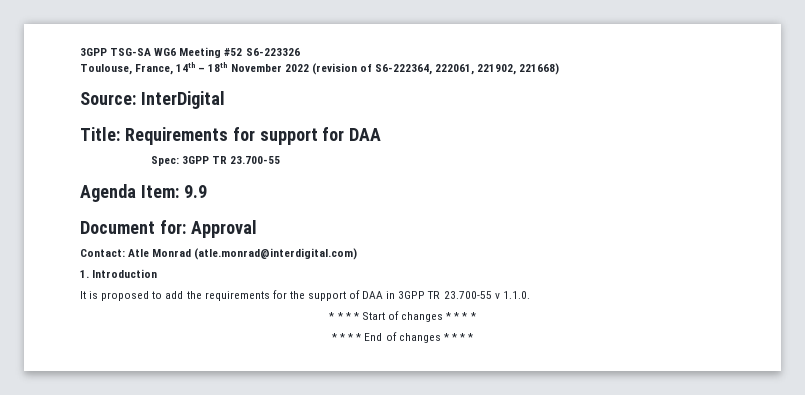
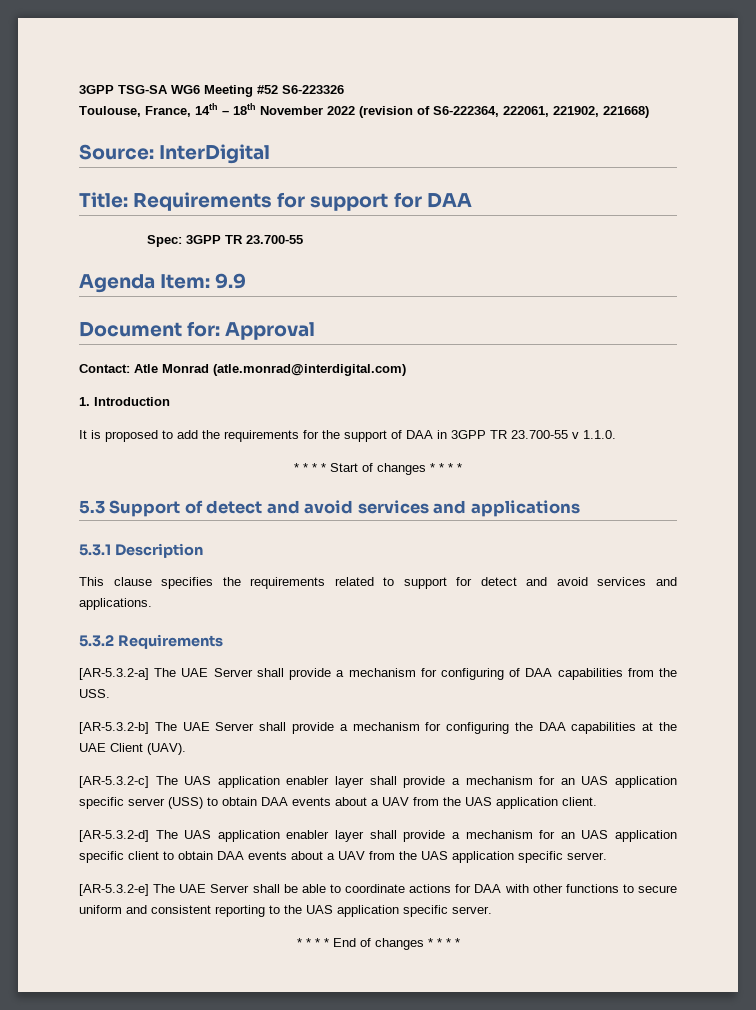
(476, 316) none -> [79,500,580,517] [79,543,203,558] [79,577,678,589] [79,598,152,610] [79,634,223,649] [79,668,677,680] [79,689,110,698] [79,722,677,734] [79,743,186,755] [79,776,678,788] [79,797,597,809] [79,830,678,842] [79,851,607,863] [79,884,677,896] [79,905,492,917] // 5.3 Support of detect and avoid services and applications // 5.3.1 Description // This clause specifies the requirements related to support for detect and avoid services and applications. // 5.3.2 Requirements // [AR-5.3.2-a] The UAE Server shall provide a mechanism for configuring of DAA capabilities from the USS. // [AR-5.3.2-b] The UAE Server shall provide a mechanism for configuring the DAA capabilities at the UAE Client (UAV). // [AR-5.3.2-c] The UAS application enabler layer shall provide a mechanism for an UAS application specific server (USS) to obtain DAA events about a UAV from the UAS application client. // [AR-5.3.2-d] The UAS application enabler layer shall provide a mechanism for an UAS application specific client to obtain DAA events about a UAV from the UAS application specific server. // [AR-5.3.2-e] The UAE Server shall be able to coordinate actions for DAA with other functions to secure uniform and consistent reporting to the UAS application specific server.

